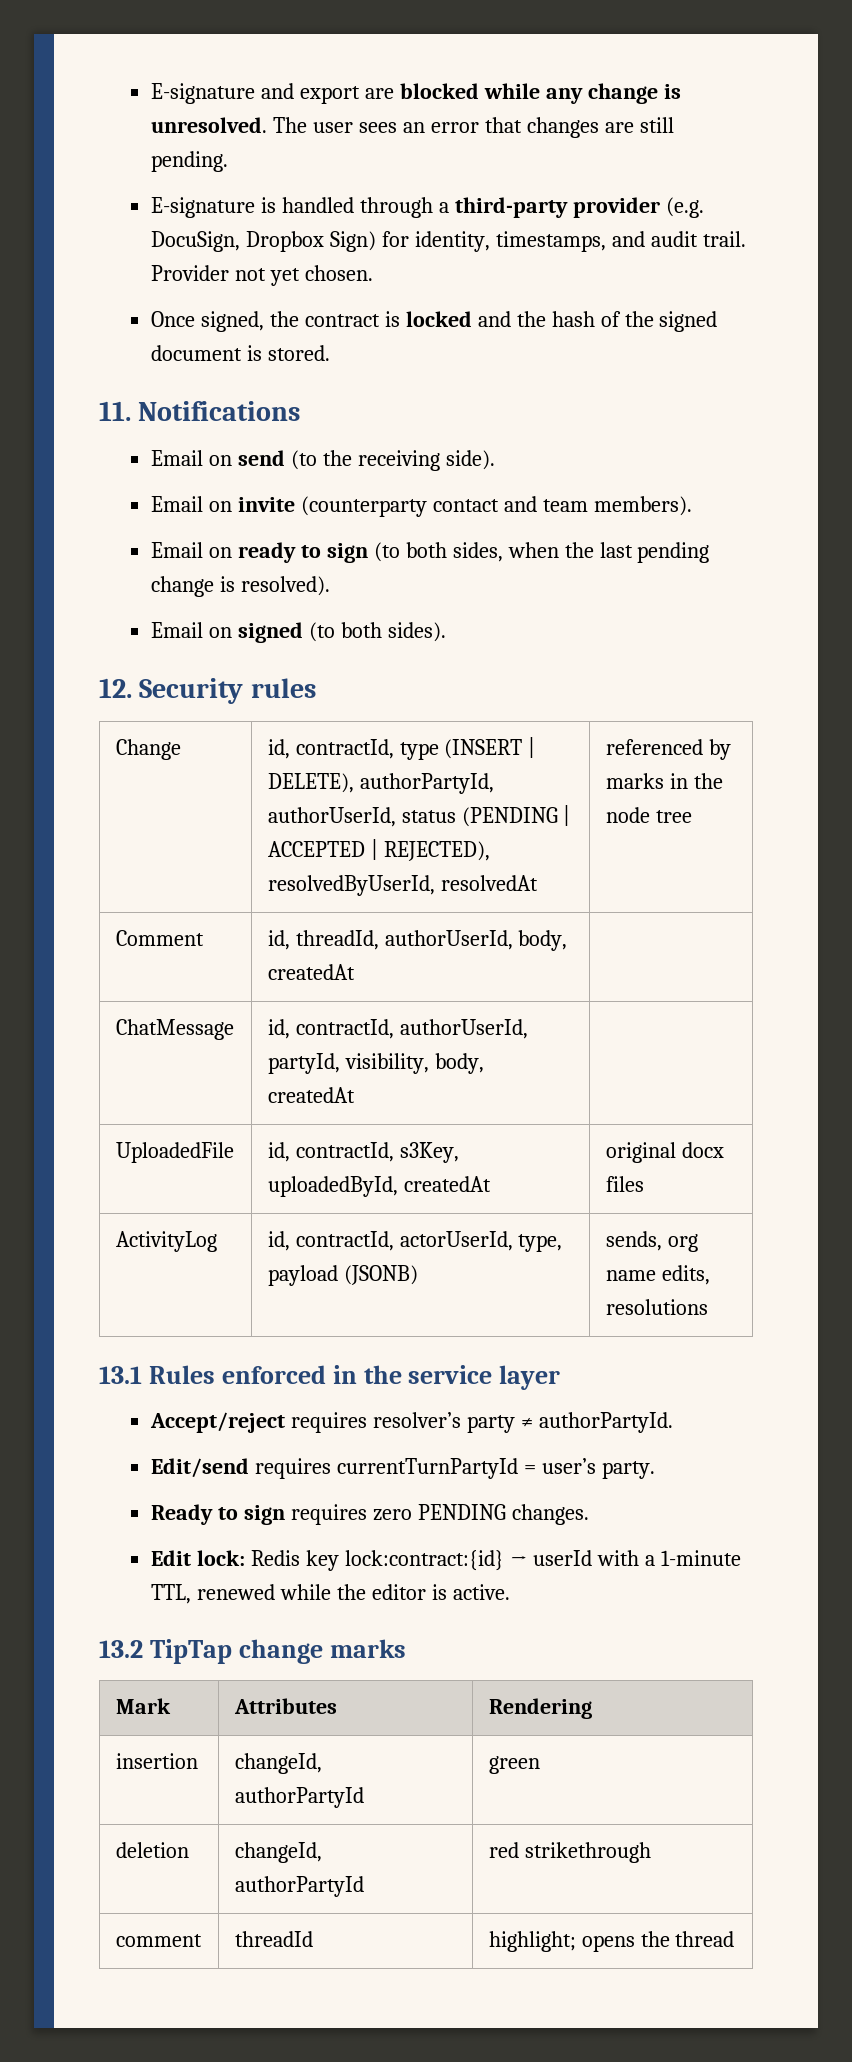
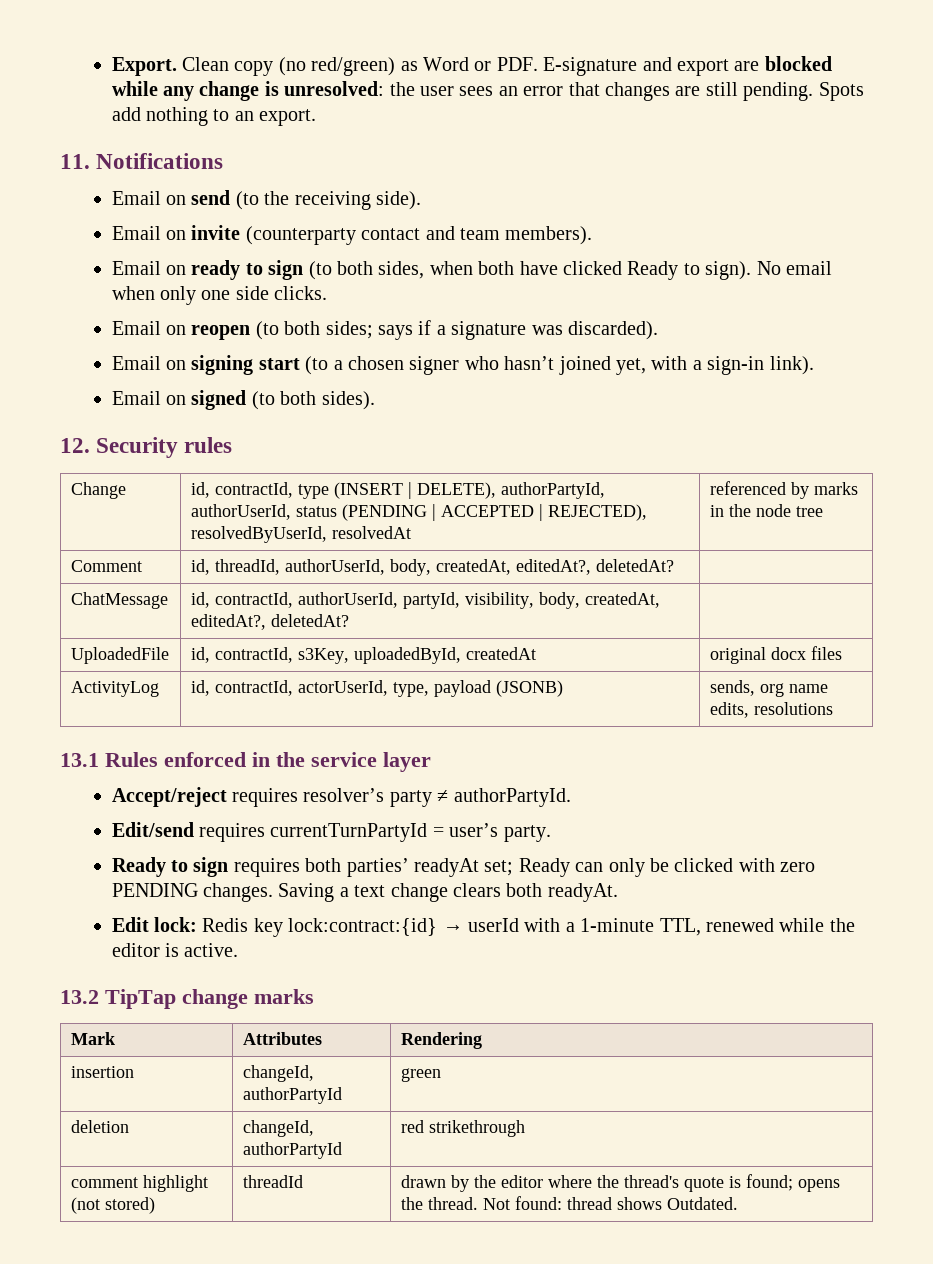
(151, 93) none -> [111,57,538,76] Export. Clean copy (no red/green) as Word or PDF.
[151,117,308,133] unresolved. The -> [284,81,415,96] unresolved: the
[151,197,704,218] [151,231,746,252] [151,265,373,286] [151,311,718,332] [151,345,331,361] // E-signature is handled through a third-party provider (e.g. DocuSign, Dropbox Sign) for identity, timestamps, and audit trail. Provider not yet chosen. // Once signed, the contract is locked and the hash of the signed document is stored. -> [818,82,864,101] [111,107,317,126] Spots add nothing to an export.
[564,542,710,563] [151,576,331,597] the last pending change is resolved). -> [478,261,832,280] [111,286,328,305] [111,320,658,340] [111,355,814,375] both have clicked Ready to sign). No email when only one side clicks. // Email on reopen (to both sides; says if a signature was discarded). // Email on signing start (to a chosen signer who hasn’t joined yet, with a sign-in link).
[267,964,355,980] createdAt -> [435,559,674,575] createdAt, editedAt?, deletedAt?
[267,1087,355,1103] createdAt -> [584,592,660,608] [190,614,349,630] createdAt, editedAt?, deletedAt?
[372,1504,589,1525] zero PENDING changes. -> [305,858,816,877] [111,883,618,902] both parties’ readyAt set; Ready can only be clicked with zero PENDING changes. Saving a text change clears both readyAt.
[234,1931,313,1947] [488,1931,735,1952] | threadId | highlight; opens the thread -> [142,1175,208,1192] [70,1197,155,1214] [242,1175,303,1188] [400,1174,840,1192] [400,1196,738,1210] highlight (not stored) | threadId | drawn by the editor where the thread's quote is found; opens the thread. Not found: thread shows Outdated.

